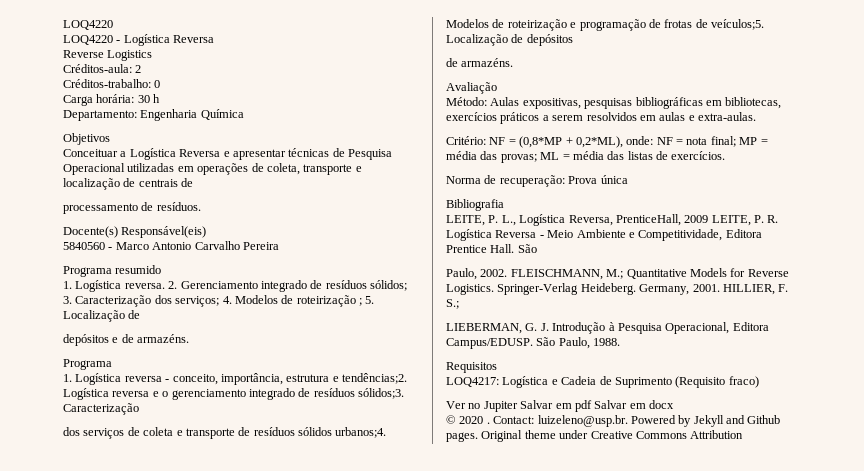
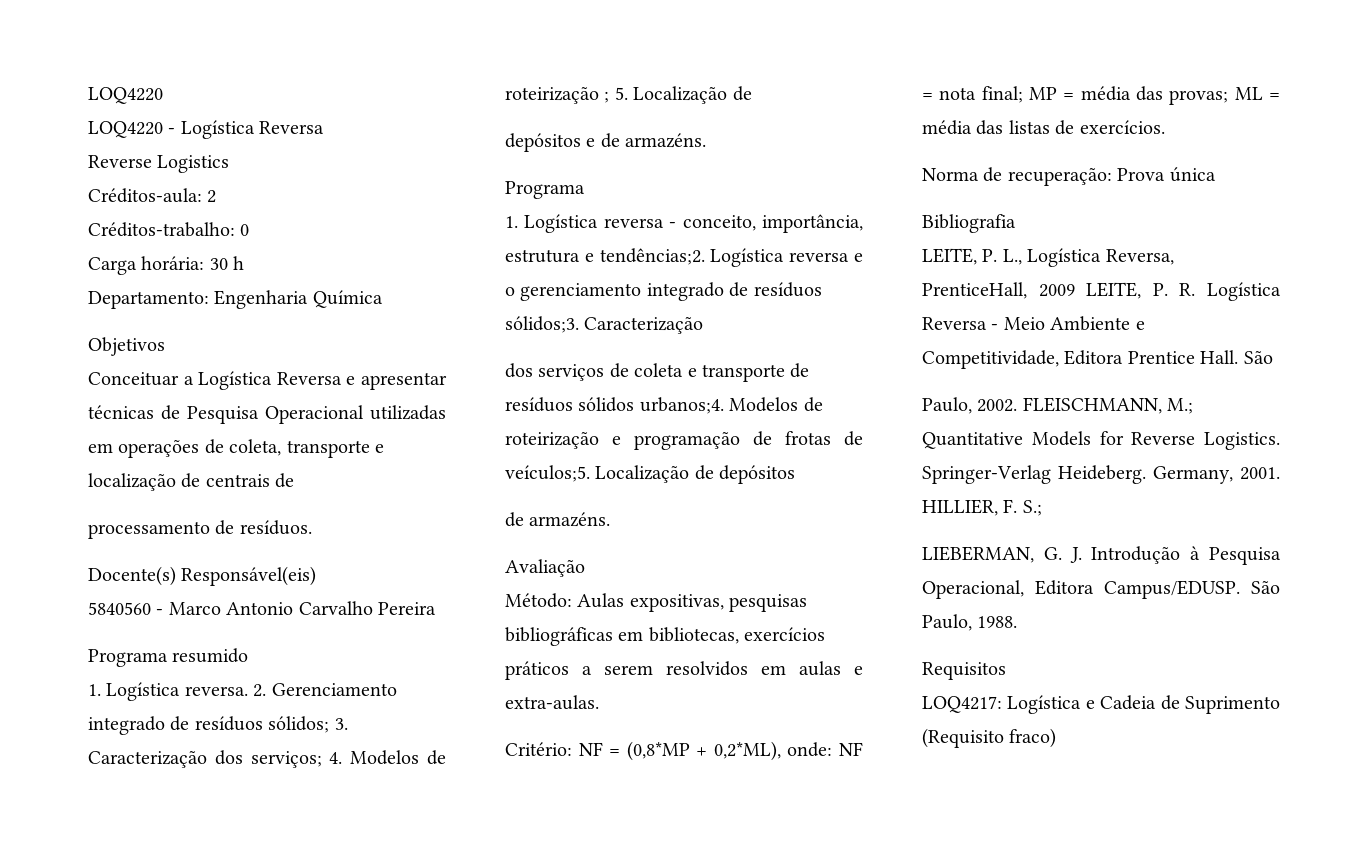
[446,400,674,412] [446,415,781,427] [446,430,744,442] // Ver no Jupiter Salvar em pdf Salvar em docx // © 2020 . Contact: luizeleno@usp.br. Powered by Jekyll and Github pages. Original theme under Creative Commons Attribution -> (1057, 738) none

